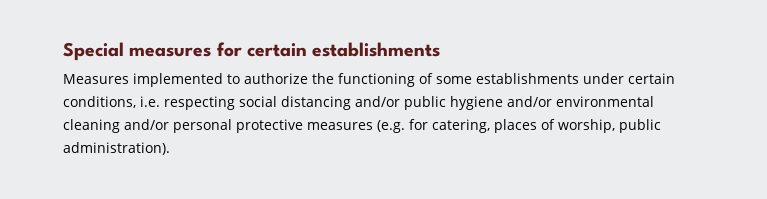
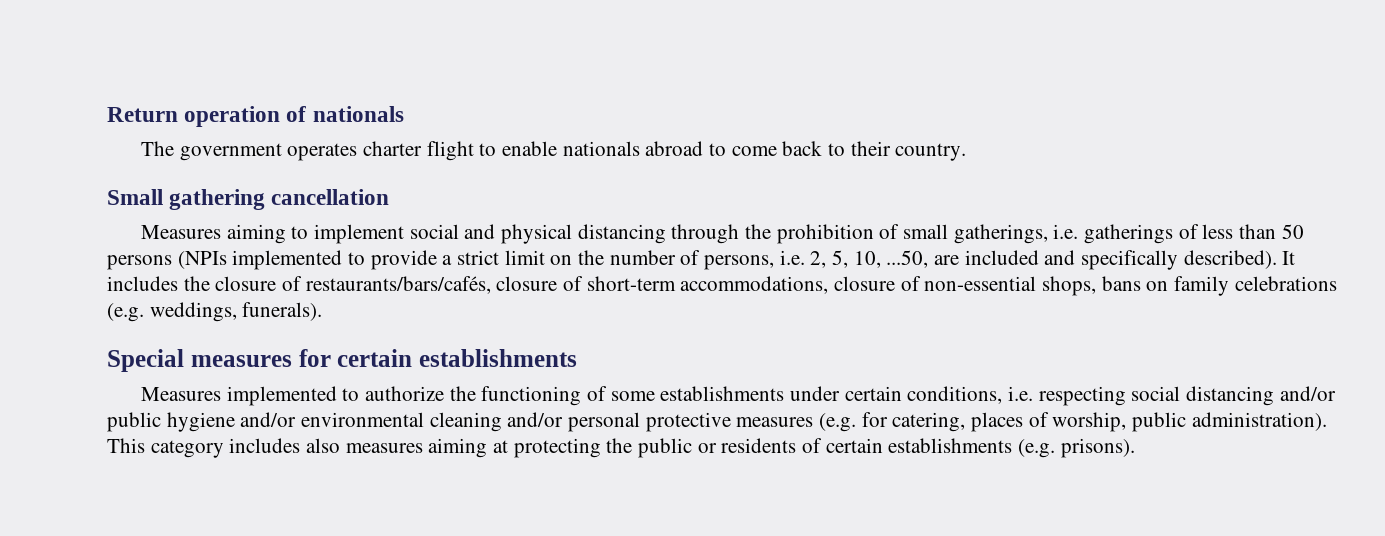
(63, 51) none -> [107,106,404,127] [140,141,967,161] [107,189,390,210] [140,224,1304,244] [107,250,1296,270] [107,276,1337,296] [107,302,323,322] Return operation of nationals // The government operates charter flight to enable nationals abroad to come back to their country. // Small gathering cancellation // Measures aiming to implement social and physical distancing through the prohibition of small gatherings, i.e. gatherings of less than 50 persons (NPIs implemented to provide a strict limit on the number of persons, i.e. 2, 5, 10, ...50, are included and specifically described). It includes the closure of restaurants/bars/cafés, closure of short-term accommodations, closure of non-essential shops, bans on family celebrations (e.g. weddings, funerals). //
(170, 148) none -> [107,438,1135,458] This category includes also measures aiming at protecting the public or residents of certain establishments (e.g. prisons).

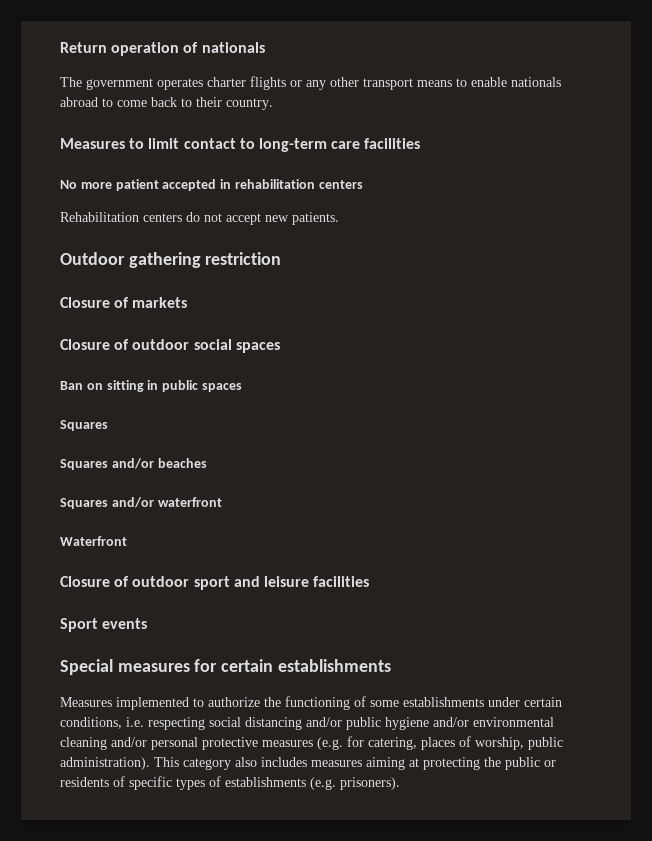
[426,141,474,161] flight -> [250,76,452,90] flights or any other transport means
[107,189,390,210] [140,224,1304,244] [107,250,1296,270] [107,276,1337,296] [107,302,323,322] Small gathering cancellation // Measures aiming to implement social and physical distancing through the prohibition of small gatherings, i.e. gatherings of less than 50 persons (NPIs implemented to provide a strict limit on the number of persons, i.e. 2, 5, 10, ...50, are included and specifically described). It includes the closure of restaurants/bars/cafés, closure of short-term accommodations, closure of non-essential shops, bans on family celebrations (e.g. weddings, funerals). -> [60,138,421,152] [60,179,363,191] [60,212,339,225] [60,252,282,268] [60,297,188,308] [60,339,280,353] [60,380,242,392] [60,420,108,431] [60,458,207,470] [60,497,222,509] [60,536,127,546] [60,576,370,590] [60,618,148,632] Measures to limit contact to long-term care facilities // No more patient accepted in rehabilitation centers // Rehabilitation centers do not accept new patients. // Outdoor gathering restriction // Closure of markets // Closure of outdoor social spaces // Ban on sitting in public spaces // Squares // Squares and/or beaches // Squares and/or waterfront // Waterfront // Closure of outdoor sport and leisure facilities // Sport events
[229,438,341,453] includes also -> [235,757,307,767] also includes
[825,438,883,453] certain -> [129,776,221,790] specific types of
[1060,438,1135,458] prisons). -> [340,777,400,790] prisoners).

